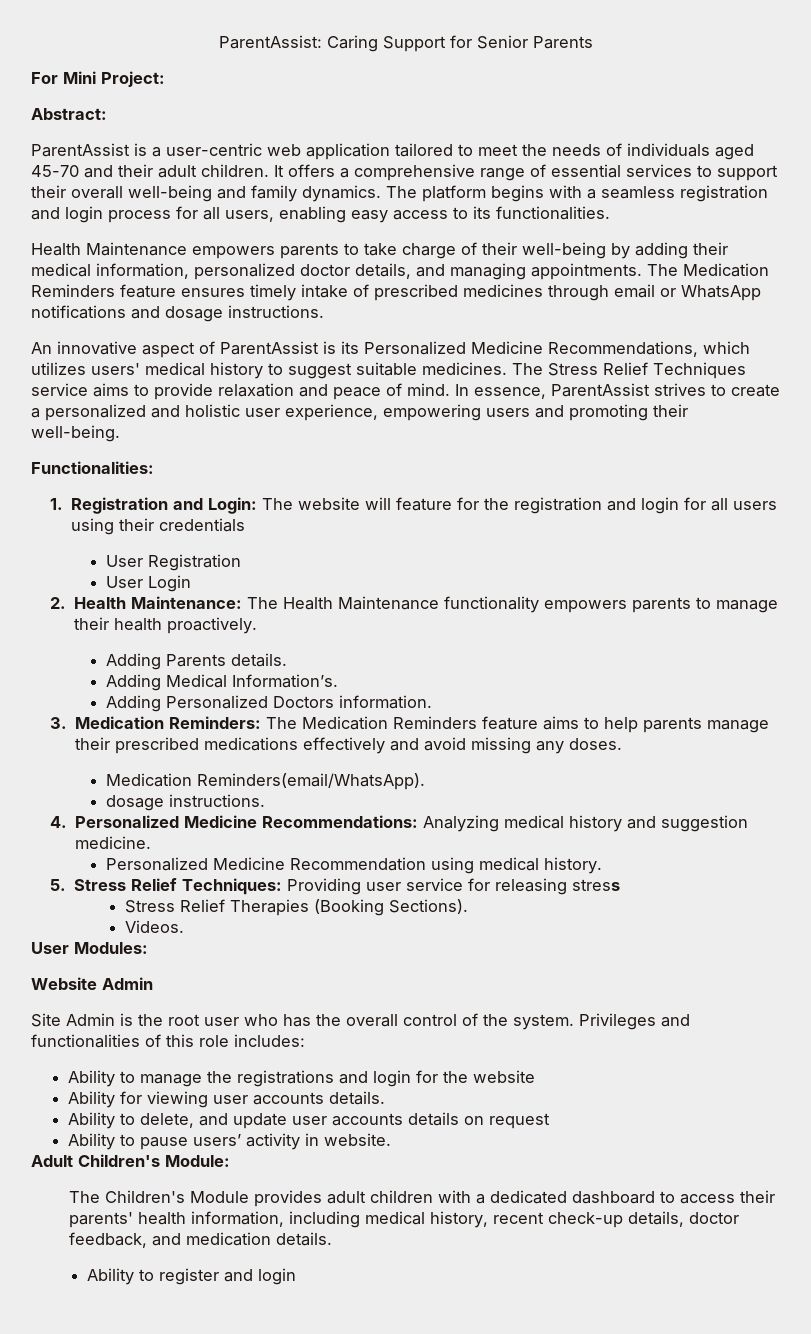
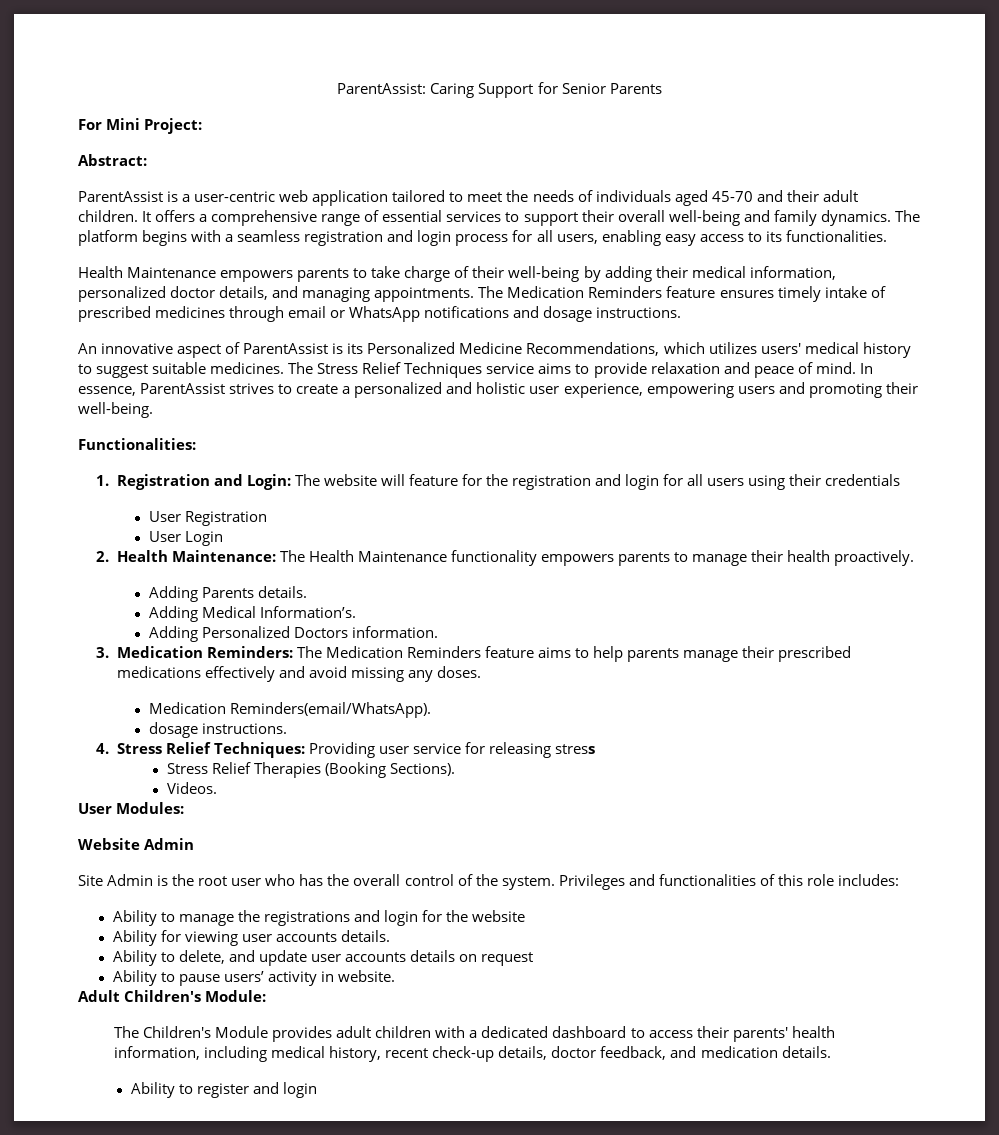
[75,815,749,832] [75,836,152,849] [105,857,602,874] [49,879,66,891] Personalized Medicine Recommendations: Analyzing medical history and suggestion medicine. // Personalized Medicine Recommendation using medical history. // 5. -> (110, 748) none

